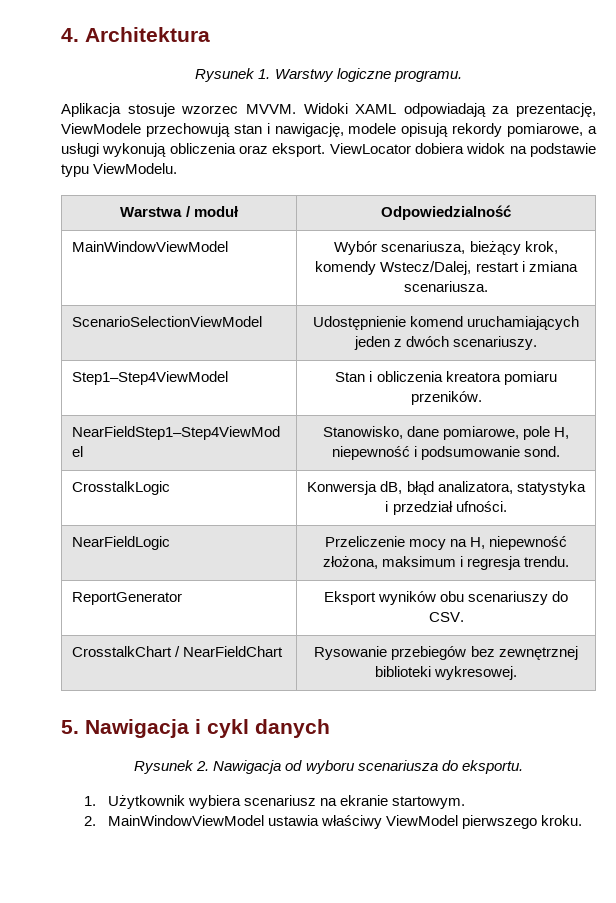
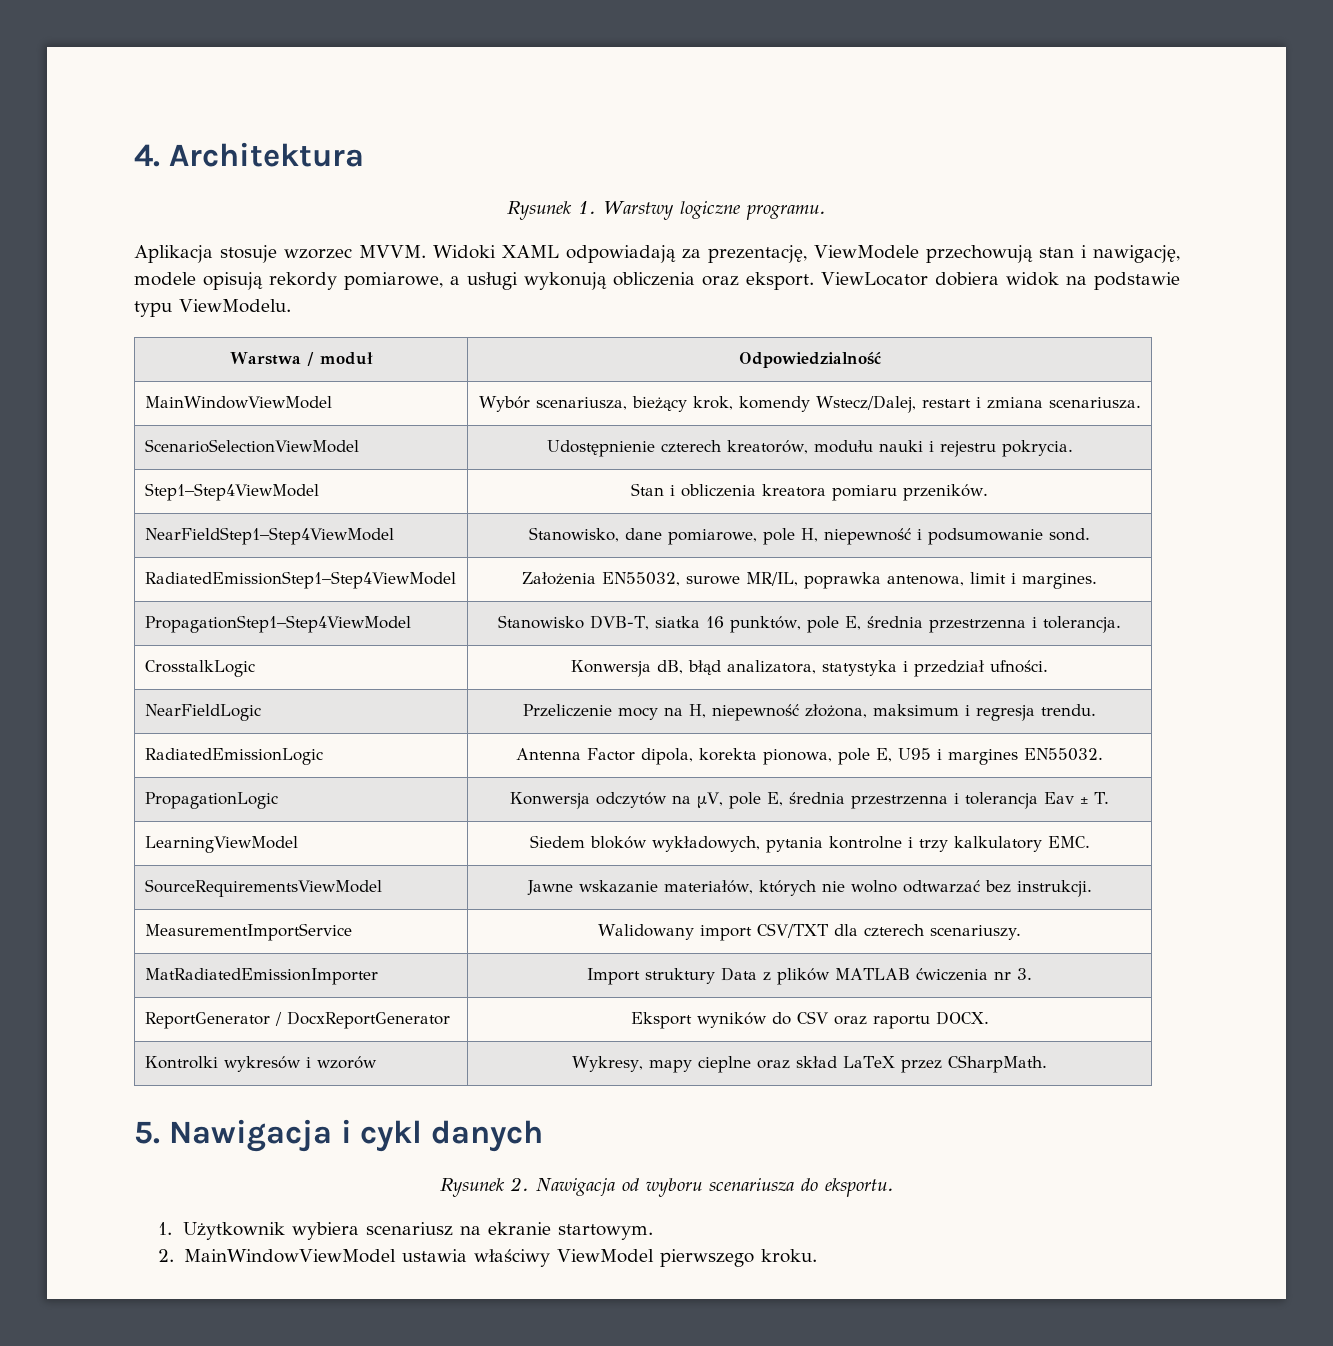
[410,316,580,330] [353,336,538,350] komend uruchamiających jeden z dwóch scenariuszy. -> [660,440,1073,457] czterech kreatorów, modułu nauki i rejestru pokrycia.
(561, 451) none -> [144,571,457,589] [522,572,1097,589] [144,615,412,633] [498,615,1121,633] // RadiatedEmissionStep1–Step4ViewModel | Założenia EN55032, surowe MR/IL, poprawka antenowa, limit i margines. // PropagationStep1–Step4ViewModel | Stanowisko DVB-T, siatka 16 punktów, pole E, średnia przestrzenna i tolerancja.
(570, 561) none -> [144,748,323,765] [516,748,1103,765] [144,792,278,809] [509,792,1110,809] [144,836,299,853] [529,835,1090,853] [144,879,383,897] [526,880,1092,897] [144,923,352,941] [597,923,1022,941] [144,968,378,985] [587,967,1032,985] // RadiatedEmissionLogic | Antenna Factor dipola, korekta pionowa, pole E, U95 i margines EN55032. // PropagationLogic | Konwersja odczytów na µV, pole E, średnia przestrzenna i tolerancja Eav ± T. // LearningViewModel | Siedem bloków wykładowych, pytania kontrolne i trzy kalkulatory EMC. // SourceRequirementsViewModel | Jawne wskazanie materiałów, których nie wolno odtwarzać bez instrukcji. // MeasurementImportService | Walidowany import CSV/TXT dla czterech scenariuszy. // MatRadiatedEmissionImporter | Import struktury Data z plików MATLAB ćwiczenia nr 3.
(182, 598) none -> [274,1011,450,1029] / DocxReportGenerator
[440,591,569,605] [428,612,464,622] [71,646,283,657] [314,646,578,660] [374,666,518,680] obu scenariuszy do CSV. // CrosstalkChart / NearFieldChart | Rysowanie przebiegów bez zewnętrznej biblioteki wykresowej. -> [771,1011,989,1029] [144,1056,377,1072] [572,1055,1047,1073] do CSV oraz raportu DOCX. // Kontrolki wykresów i wzorów | Wykresy, mapy cieplne oraz skład LaTeX przez CSharpMath.

